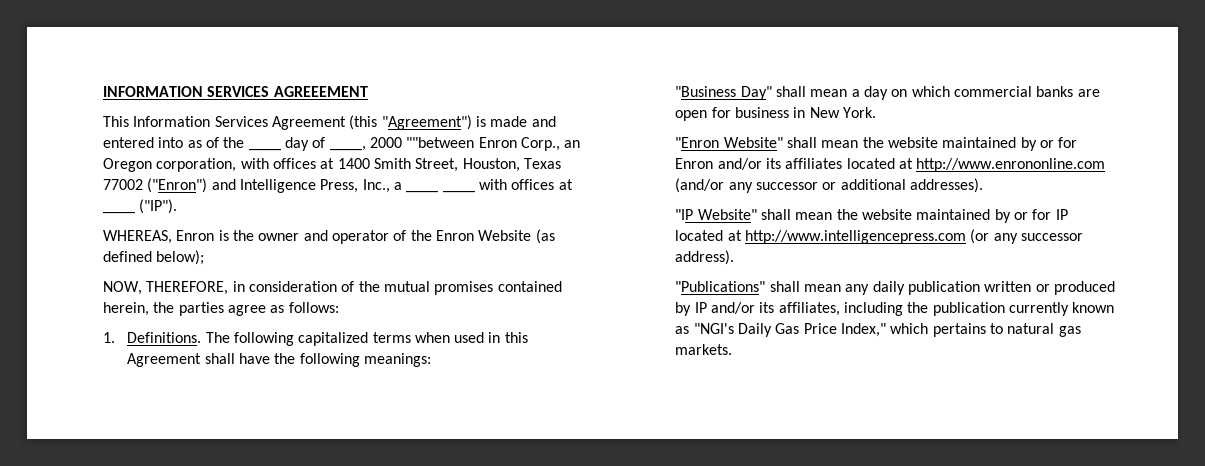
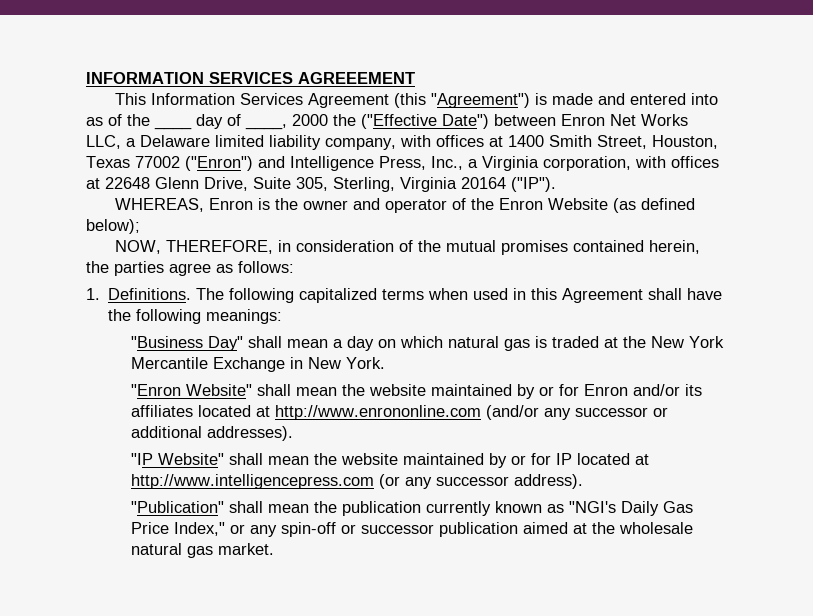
[406,137,581,151] [103,158,237,172] ""between Enron Corp., an Oregon corporation, -> [333,114,688,129] [86,135,396,150] the ("Effective Date") between Enron Net Works LLC, a Delaware limited liability company,
[406,190,475,193] [478,179,573,190] [103,211,135,214] ____ ____ with offices at ____ -> [482,156,719,171] [86,177,506,192] Virginia corporation, with offices at 22648 Glenn Drive, Suite 305, Sterling, Virginia 20164
[954,86,1100,97] [675,107,790,121] commercial banks are open for business -> [447,336,724,351] [130,357,285,372] natural gas is traded at the New York Mercantile Exchange
[675,281,1116,295] [675,302,904,316] "Publications" shall mean any daily publication written or produced by IP and/or its affiliates, including -> [130,501,309,513] "Publication" shall mean
[890,323,1081,337] [675,344,733,355] which pertains to natural gas markets. -> [229,522,693,537] [130,543,274,558] or any spin-off or successor publication aimed at the wholesale natural gas market.

